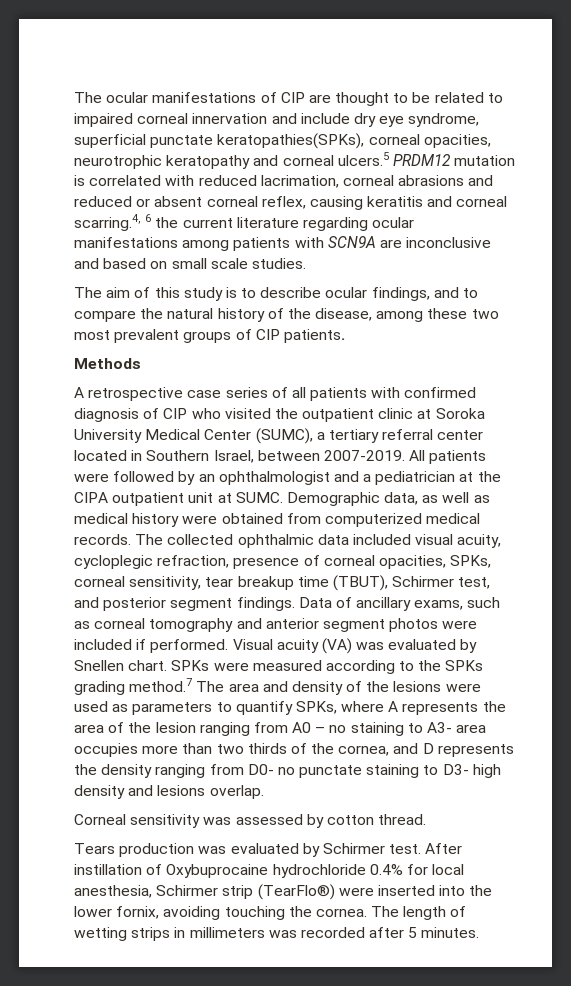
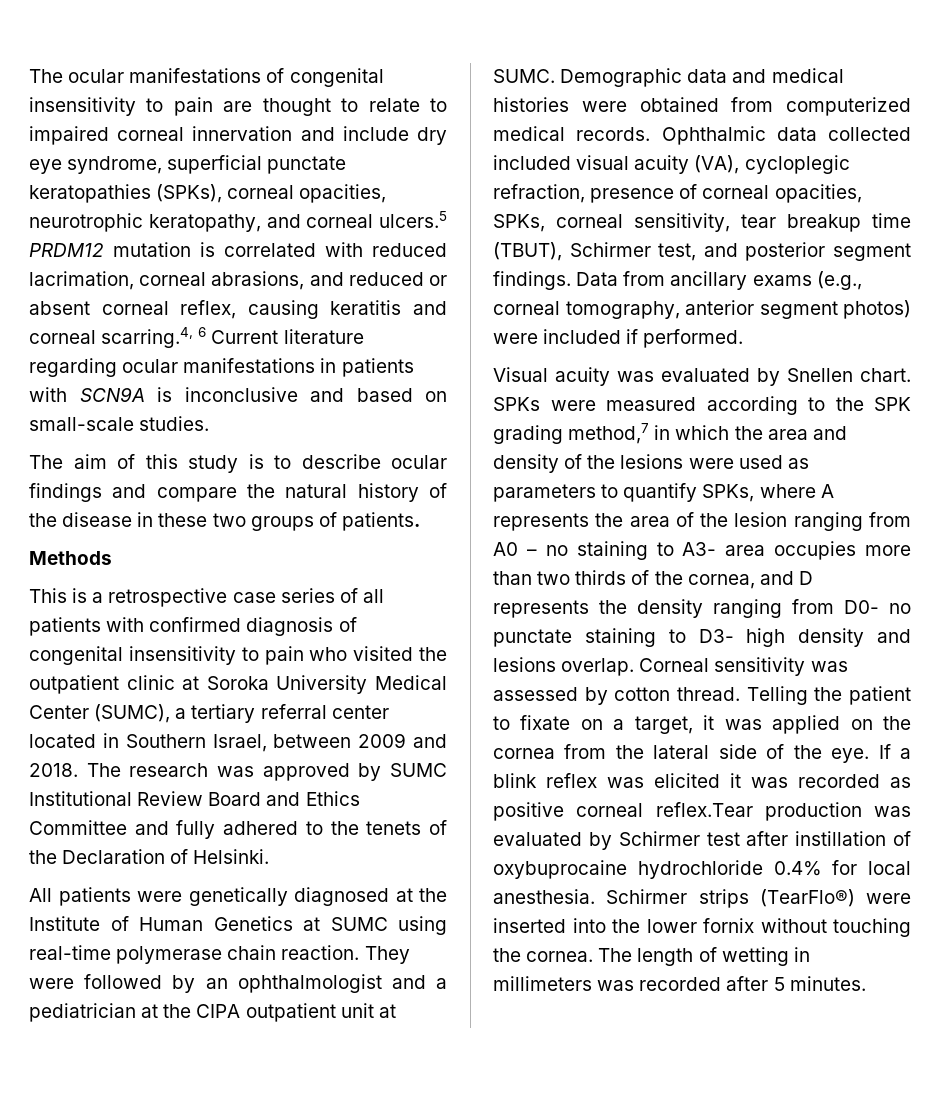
[280,92,305,103] CIP -> [289,68,384,87] [29,97,213,116] congenital insensitivity to pain
[412,92,484,103] be related -> [368,98,420,112] relate
[217,133,365,149] keratopathies(SPKs), -> [29,184,223,203] keratopathies (SPKs),
[166,155,251,169] keratopathy -> [148,214,261,232] keratopathy,
[398,175,465,186] abrasions -> [211,271,305,290] abrasions,
[155,217,233,228] the current -> [211,330,279,344] Current
[182,240,230,251] among -> [320,358,337,373] in
[379,239,402,248] are -> [157,387,172,402] is
[171,258,248,269] small scale -> [29,417,134,431] small-scale
[371,287,479,301] findings, and to -> [29,483,147,502] findings and
[315,308,499,322] [74,329,180,343] disease, among these two most prevalent -> [62,512,246,527] disease in these two
[255,329,280,340] CIP -> (337, 519) none
[74,387,84,398] A -> [29,588,104,603] This is a
[163,408,188,419] CIP -> [29,646,304,665] congenital insensitivity to pain
[323,450,487,464] 2007-2019. All patients -> [358,733,447,748] [29,763,448,781] [29,791,360,806] [29,820,448,839] [29,849,270,864] [29,887,447,906] [29,916,447,935] [29,945,410,964] 2009 and 2018. The research was approved by SUMC Institutional Review Board and Ethics Committee and fully adhered to the tenets of the Declaration of Helsinki. // All patients were genetically diagnosed at the Institute of Human Genetics at SUMC using real-time polymerase chain reaction. They
[384,492,490,505] [74,513,180,527] data, as well as medical history -> [687,68,844,83] [493,97,569,112] data and medical histories
[135,534,502,548] The collected ophthalmic data included visual acuity, -> [661,126,911,145] [493,155,740,174] Ophthalmic data collected included visual acuity (VA),
[335,597,501,611] [74,618,262,632] of ancillary exams, such as corneal tomography and -> [623,271,862,290] [493,301,680,319] from ancillary exams (e.g., corneal tomography,
[389,618,439,632] photos -> [843,300,911,319] photos)
(229, 646) none -> (744, 338) //
[321,638,352,654] (VA) -> (610, 376) none
[445,660,484,671] [74,678,225,695] SPKs grading method.7 The -> [874,397,911,411] [493,423,763,444] SPK grading method,7 in which the
(264, 792) // -> (635, 667) none
[74,843,115,854] // Tears -> [746,686,912,705] [493,715,911,734] [493,744,911,763] [493,773,911,788] [493,802,753,821] Telling the patient to fixate on a target, it was applied on the cornea from the lateral side of the eye. If a blink reflex was elicited it was recorded as positive corneal reflex.Tear
[389,843,463,854] test. After -> [706,831,789,846] test after
[166,864,269,878] Oxybuprocaine -> [493,860,627,879] oxybuprocaine
[74,885,254,899] anesthesia, Schirmer strip -> [493,889,749,908] anesthesia. Schirmer strips
[116,906,221,920] fornix, avoiding -> [703,918,827,933] fornix without
[131,927,171,941] strips -> (789, 956) none

